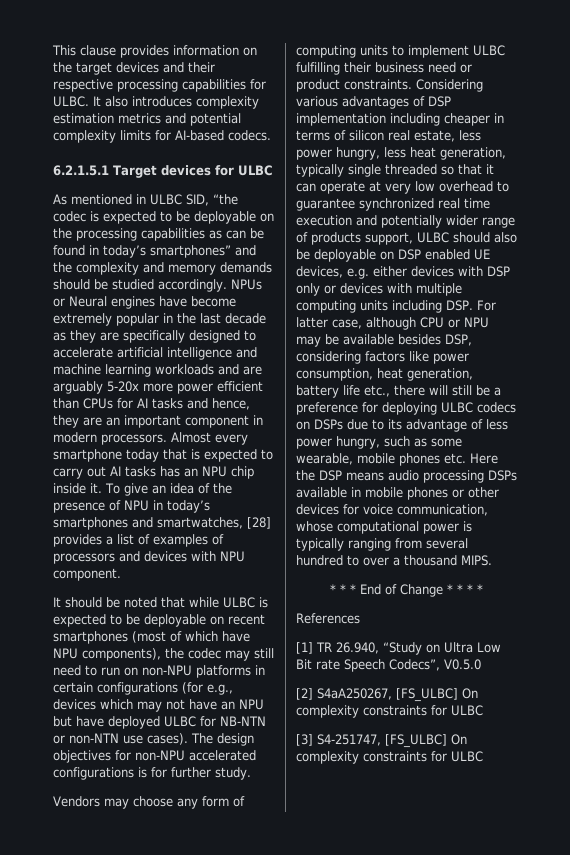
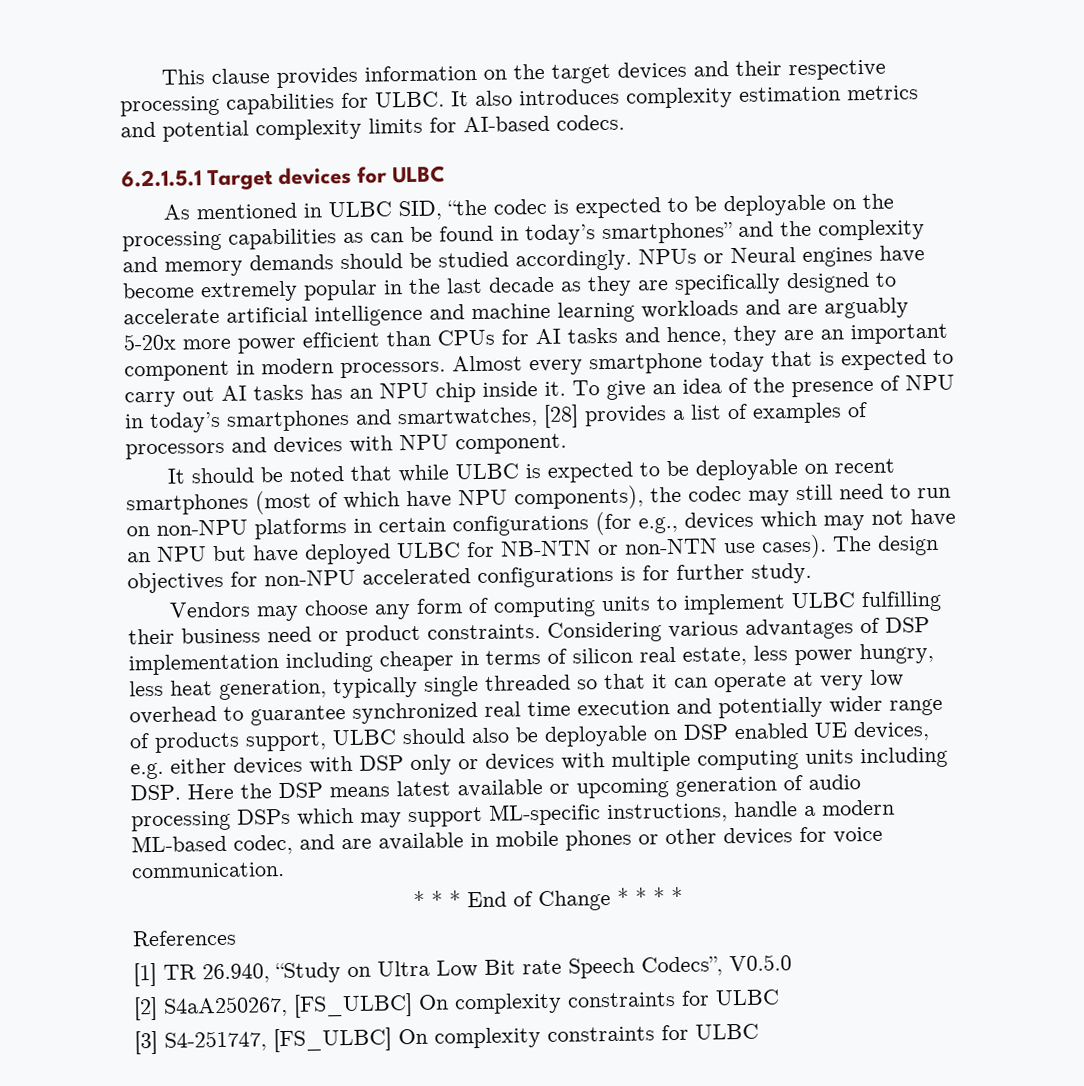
[476,300,496,311] [296,317,489,330] [296,334,472,347] [296,351,469,364] [296,368,473,381] [296,385,501,398] [296,402,516,415] [296,419,508,432] [296,436,462,449] [296,453,498,466] [296,470,517,483] For latter case, although CPU or NPU may be available besides DSP, considering factors like power consumption, heat generation, battery life etc., there will still be a preference for deploying ULBC codecs on DSPs due to its advantage of less power hungry, such as some wearable, mobile phones etc. Here the DSP means audio processing DSPs -> [187,774,861,800] [131,799,895,832] [131,834,372,855] Here the DSP means latest available or upcoming generation of audio processing DSPs which may support ML-specific instructions, handle a modern ML-based codec, and are
[397,504,488,516] [296,521,472,534] [296,538,468,551] [296,555,492,566] communication, whose computational power is typically ranging from several hundred to over a thousand MIPS. -> [131,862,285,879] communication.

